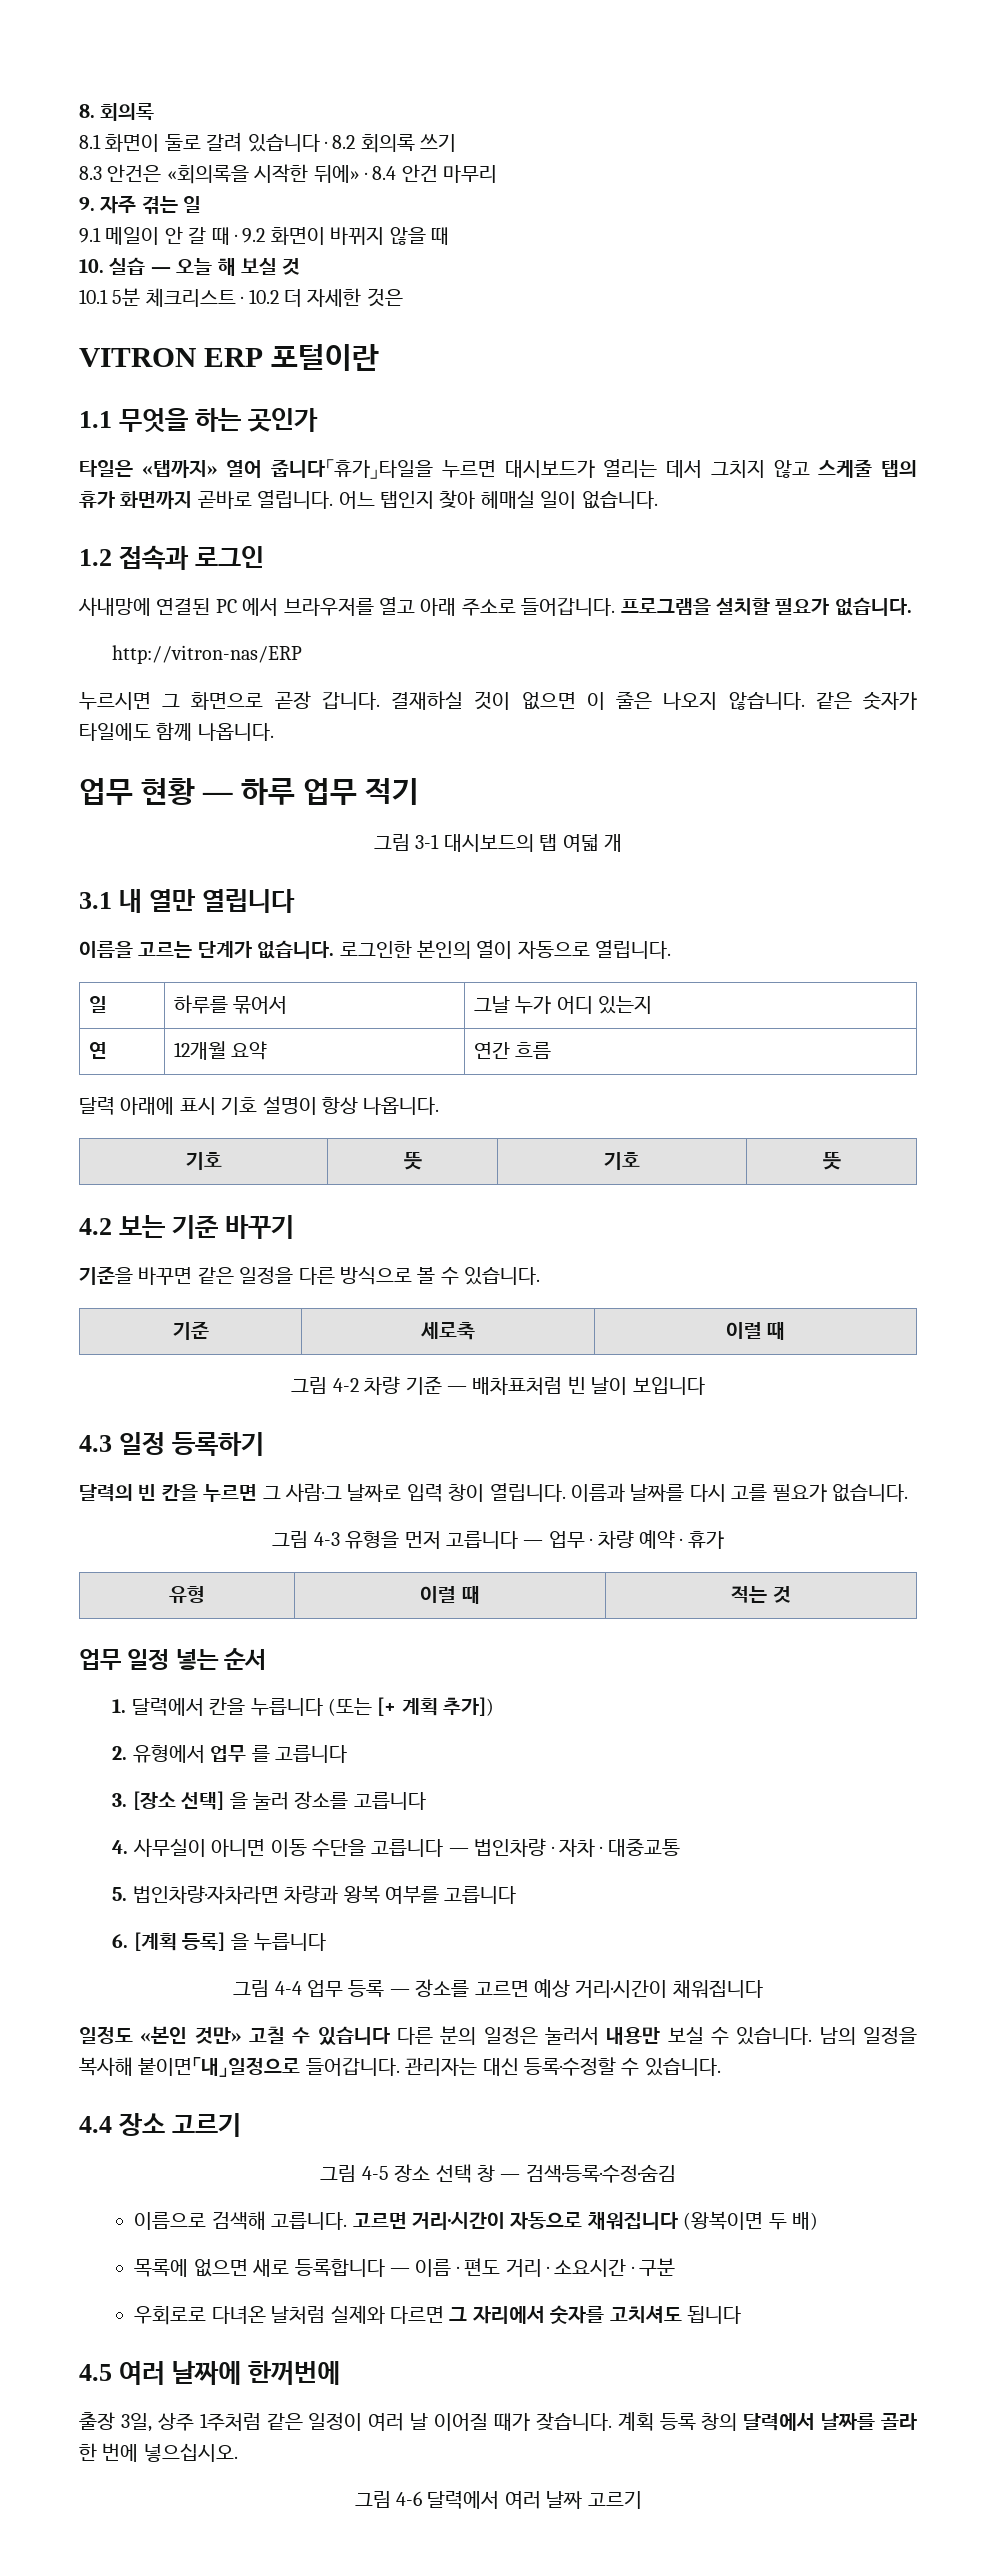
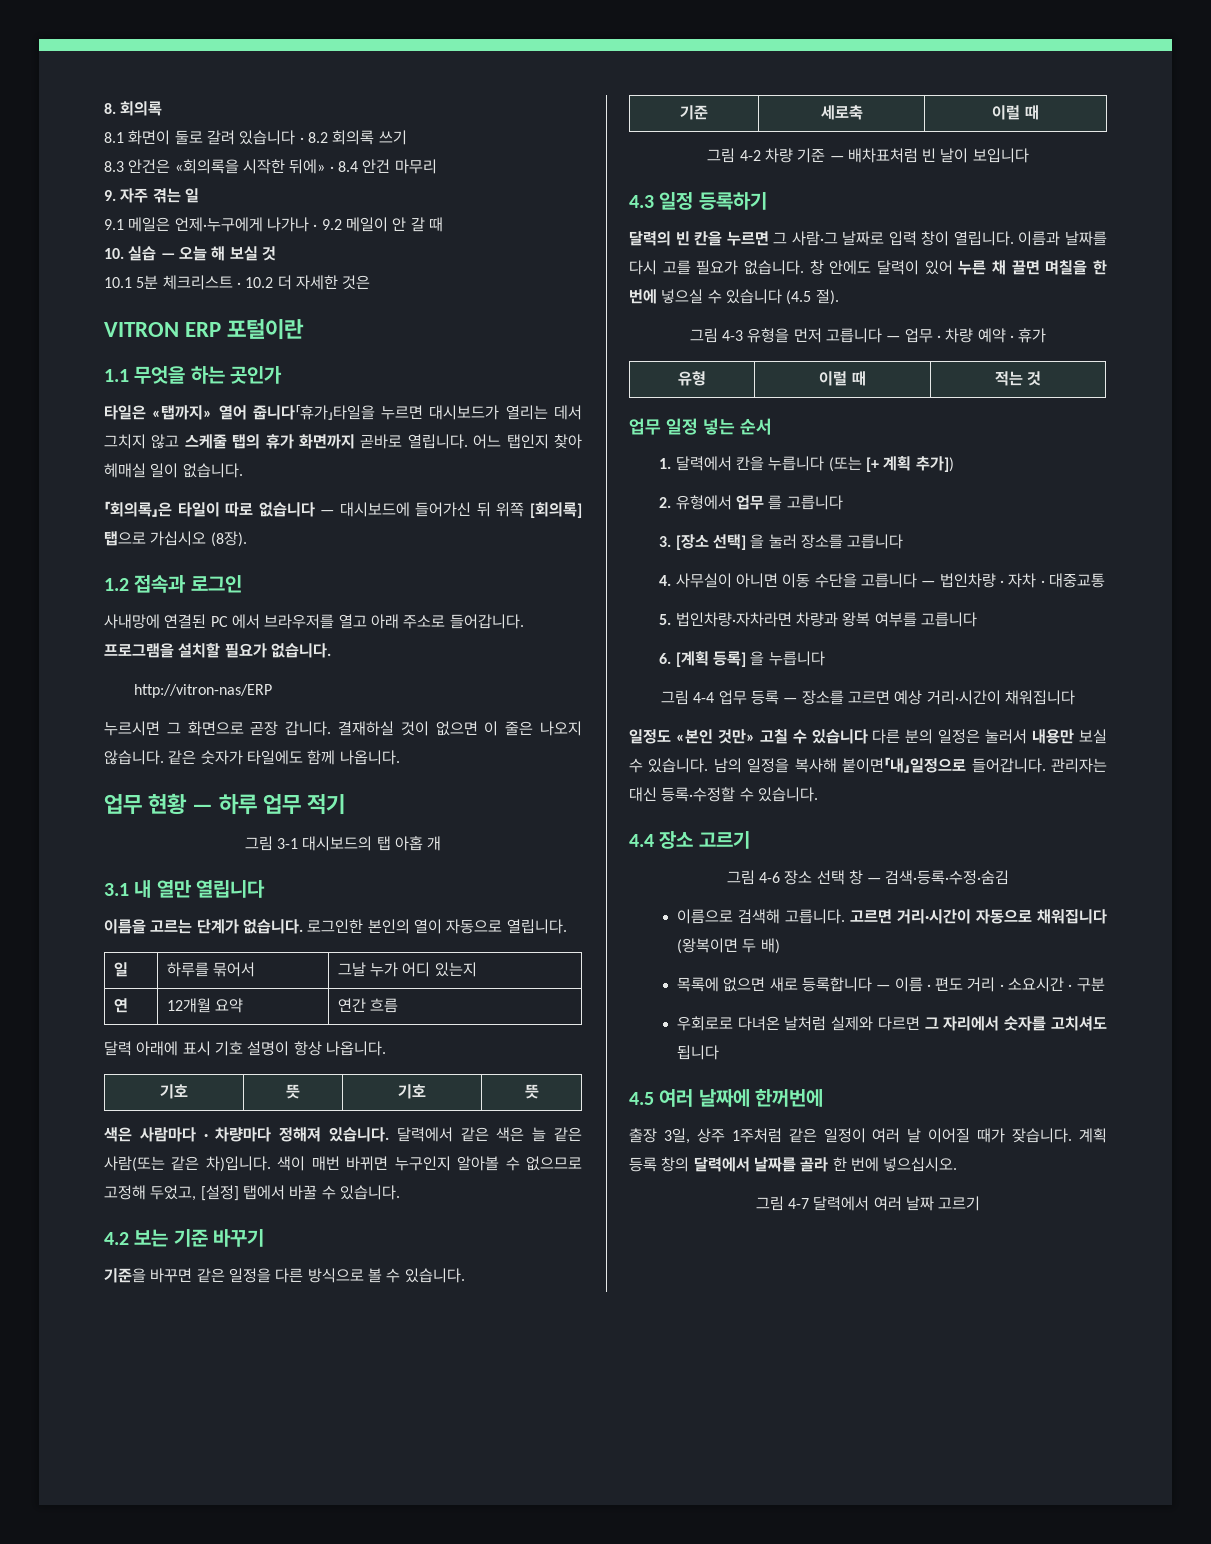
(101, 235) none -> [128,217,342,232] 메일은 언제·누구에게 나가나 · 9.2
[235,227,449,245] · 9.2 화면이 바뀌지 않을 때 -> (443, 224) none
(658, 500) none -> [104,501,582,518] [104,531,247,547] // 「회의록」은 타일이 따로 없습니다 — 대시보드에 들어가신 뒤 위쪽 [회의록] 탭으로 가십시오 (8장).
[562,834,599,852] 여덟 -> [394,836,423,851] 아홉
(841, 1161) none -> [104,1127,582,1142] [104,1156,583,1172] [104,1185,400,1201] // 색은 사람마다 · 차량마다 정해져 있습니다. 달력에서 같은 색은 늘 같은 사람(또는 같은 차)입니다. 색이 매번 바뀌면 누구인지 알아볼 수 없으므로 고정해 두었고, [설정] 탭에서 바꿀 수 있습니다.
(908, 1493) none -> [809,260,1107,275] [629,289,839,305] 창 안에도 달력이 있어 누른 채 끌면 며칠을 한 번에 넣으실 수 있습니다 (4.5 절).
[361,2166,389,2180] 4-5 -> [758,872,780,883] 4-6
[395,2491,422,2506] 4-6 -> [788,1198,810,1209] 4-7

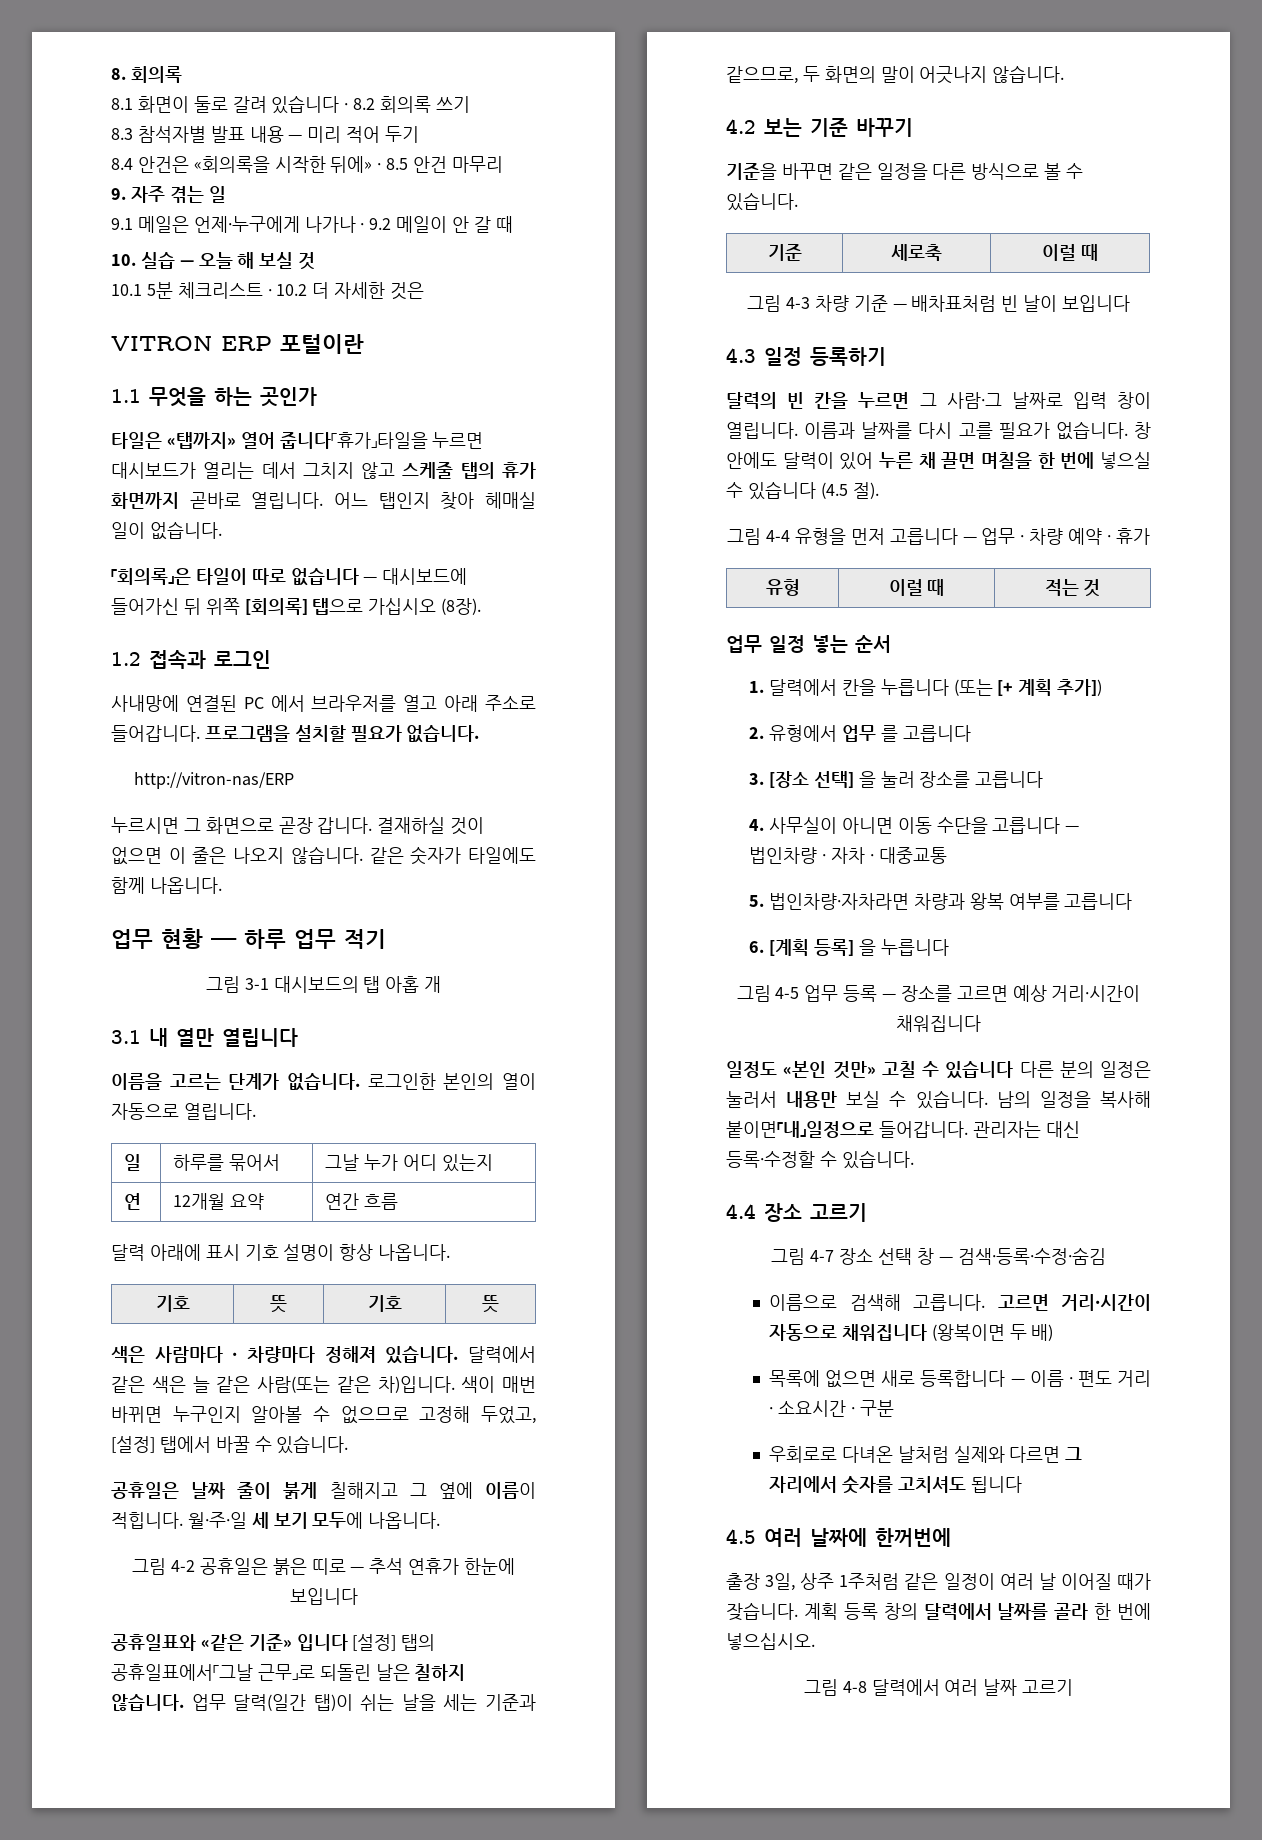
(124, 166) none -> [137,126,420,143] [111,158,133,170] 참석자별 발표 내용 — 미리 적어 두기 // 8.4
[337,161,358,172] 8.4 -> [386,158,409,170] 8.5
(400, 1192) none -> [111,1482,536,1500] [111,1512,441,1529] [132,1558,515,1575] [289,1588,358,1605] [111,1634,436,1651] [111,1664,466,1681] [111,1694,536,1712] [726,65,1065,84] // 공휴일은 날짜 줄이 붉게 칠해지고 그 옆에 이름이 적힙니다. 월·주·일 세 보기 모두에 나옵니다. // 그림 4-2 공휴일은 붉은 띠로 — 추석 연휴가 한눈에 보입니다 // 공휴일표와 «같은 기준» 입니다 [설정] 탭의 공휴일표에서「그날 근무」로 되돌린 날은 칠하지 않습니다. 업무 달력(일간 탭)이 쉬는 날을 세는 기준과 같으므로, 두 화면의 말이 어긋나지 않습니다.
[739,150,761,161] 4-2 -> [785,297,810,309] 4-3
[722,330,744,341] 4-3 -> [766,530,791,542] 4-4
[693,692,715,703] 4-4 -> [775,987,800,999] 4-5
[758,872,780,883] 4-6 -> [810,1250,835,1262] 4-7
[788,1198,810,1209] 4-7 -> [842,1681,867,1693] 4-8

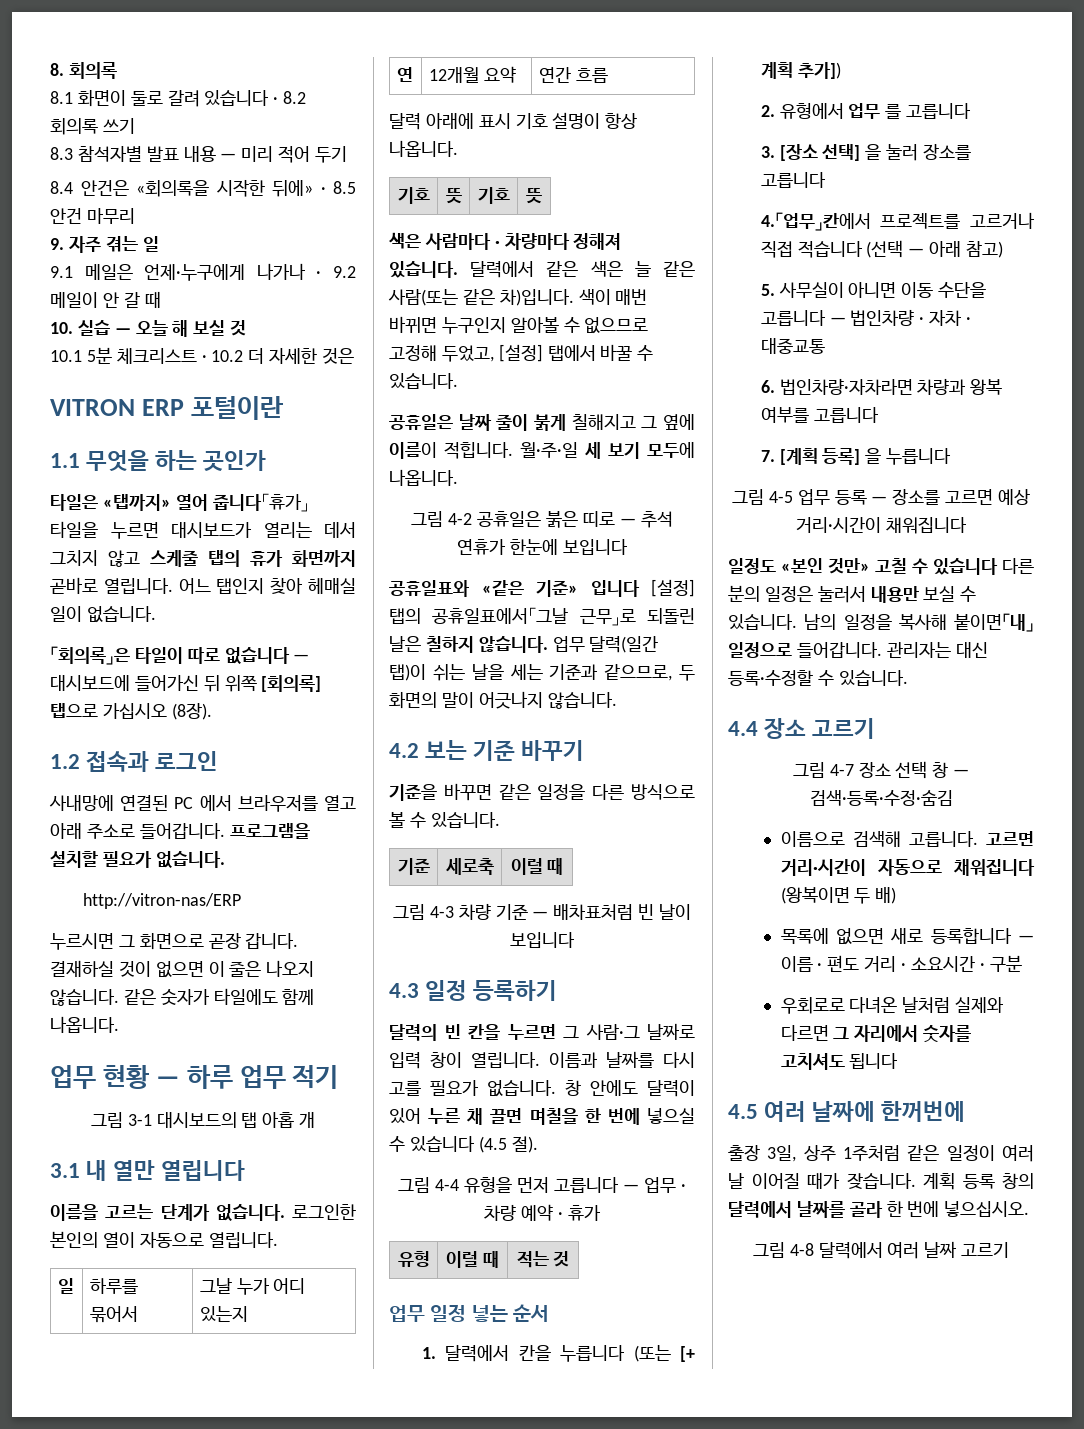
(765, 825) none -> [774,212,1035,231] [760,240,1004,258] [760,284,775,296] 「업무」칸에서 프로젝트를 고르거나 직접 적습니다 (선택 — 아래 참고) // 5.
[749,895,765,907] 5. -> [760,380,775,393] 6.
[749,941,765,953] 6. -> [760,450,775,462] 7.

